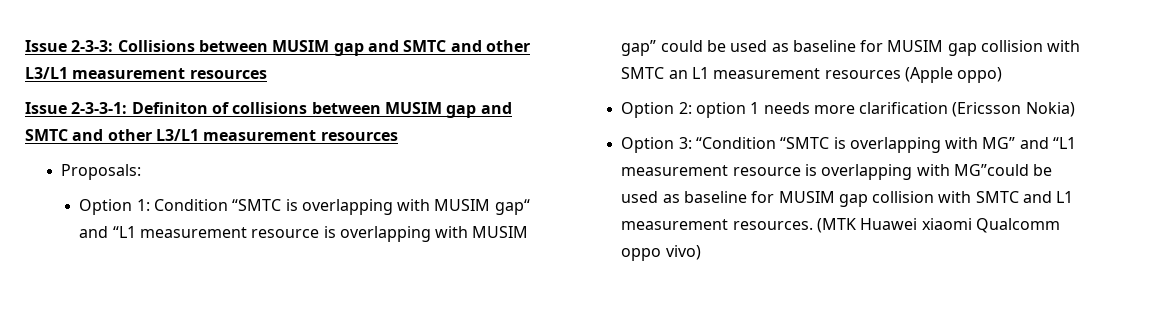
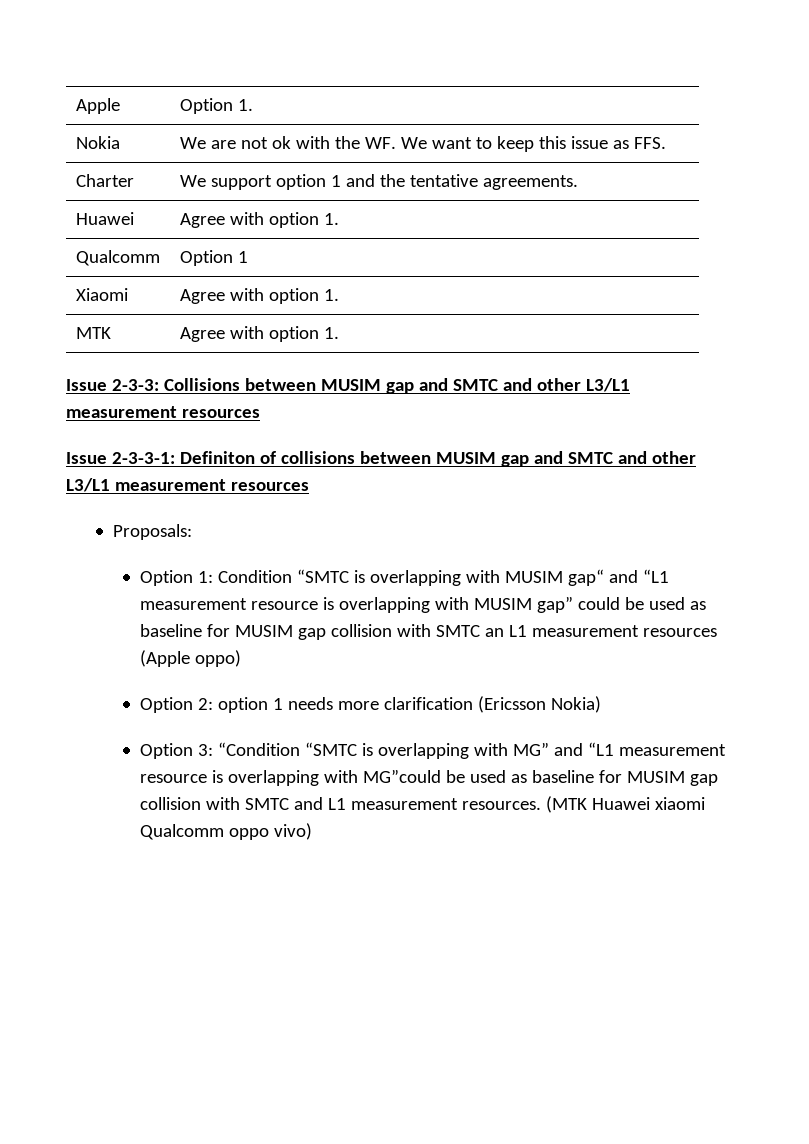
(25, 46) none -> [75,98,120,114] [179,98,253,114] [75,136,120,149] [179,136,666,152] [75,174,134,187] [179,174,578,190] [75,212,134,225] [179,212,339,228] [75,250,160,266] [179,250,248,266] [75,288,128,301] [179,288,339,304] [75,327,111,339] [179,326,339,342] Apple | Option 1. // Nokia | We are not ok with the WF. We want to keep this issue as FFS. // Charter | We support option 1 and the tentative agreements. // Huawei | Agree with option 1. // Qualcomm | Option 1 // Xiaomi | Agree with option 1. // MTK | Agree with option 1. //

